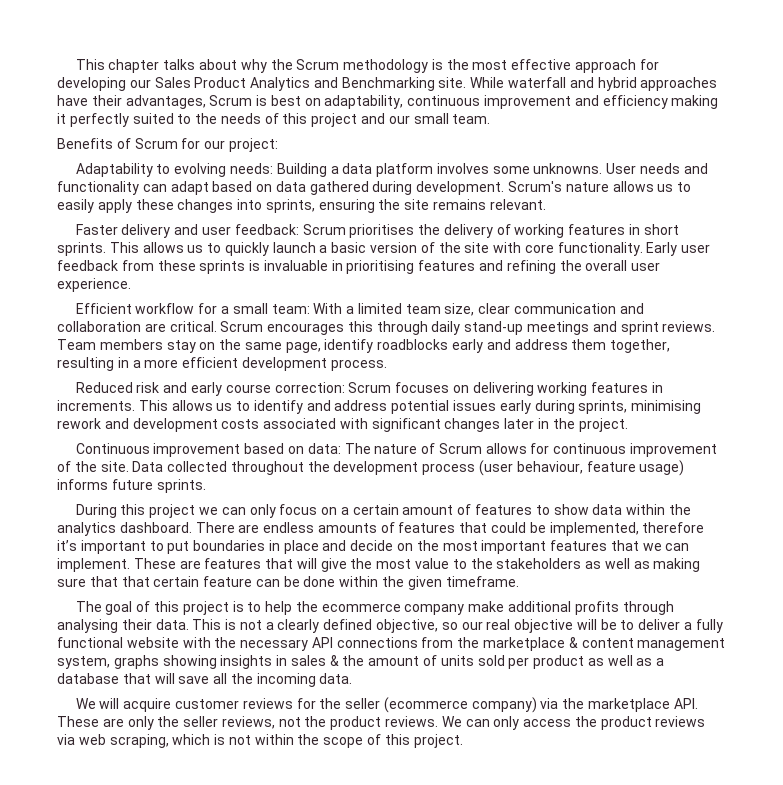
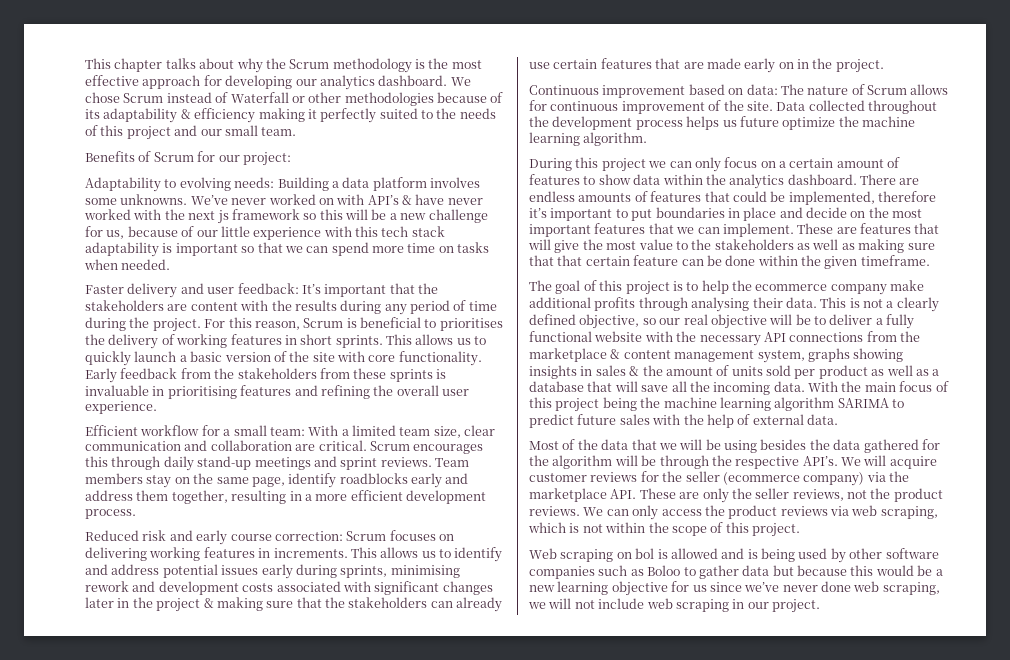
[154,77,718,91] [57,95,599,109] Sales Product Analytics and Benchmarking site. While waterfall and hybrid approaches have their advantages, Scrum is best on adaptability, continuous improvement and -> [319,75,471,90] [85,92,504,106] [85,108,191,123] analytics dashboard. We chose Scrum instead of Waterfall or other methodologies because of its adaptability &
[606,163,708,174] [57,181,692,195] [57,199,546,213] User needs and functionality can adapt based on data gathered during development. Scrum's nature allows us to easily apply these changes into sprints, ensuring the site remains relevant. -> [190,194,483,205] [84,209,488,224] [85,226,445,240] [85,242,490,257] [84,259,171,270] We’ve never worked on with API’s & have never worked with the next js framework so this will be a new challenge for us, because of our little experience with this tech stack adaptability is important so that we can spend more time on tasks when needed.
[302,224,346,235] Scrum -> [301,283,438,297] [85,300,497,315] [85,317,437,332] It’s important that the stakeholders are content with the results during any period of time during the project. For this reason, Scrum is beneficial to
[681,244,711,253] user -> (117, 375) none
(154, 265) none -> [214,368,350,379] the stakeholders from
(575, 423) none -> [156,597,503,612] [529,58,833,73] project & making sure that the stakeholders can already use certain features that are made early on in the
[479,460,685,476] [57,479,206,493] (user behaviour, feature usage) informs future sprints. -> [686,116,915,130] [529,132,648,146] helps us future optimize the machine learning algorithm.
(353, 678) // -> [808,381,949,392] [529,397,904,412] [529,414,838,428] [529,439,940,453] [529,455,838,469] With the main focus of this project being the machine learning algorithm SARIMA to predict future sales with the help of external data. // Most of the data that we will be using besides the data gathered for the algorithm will be through the respective API’s.
(463, 741) none -> [529,548,939,563] [529,565,943,579] [529,581,940,596] [528,598,820,613] // Web scraping on bol is allowed and is being used by other software companies such as Boloo to gather data but because this would be a new learning objective for us since we’ve never done web scraping, we will not include web scraping in our project.

